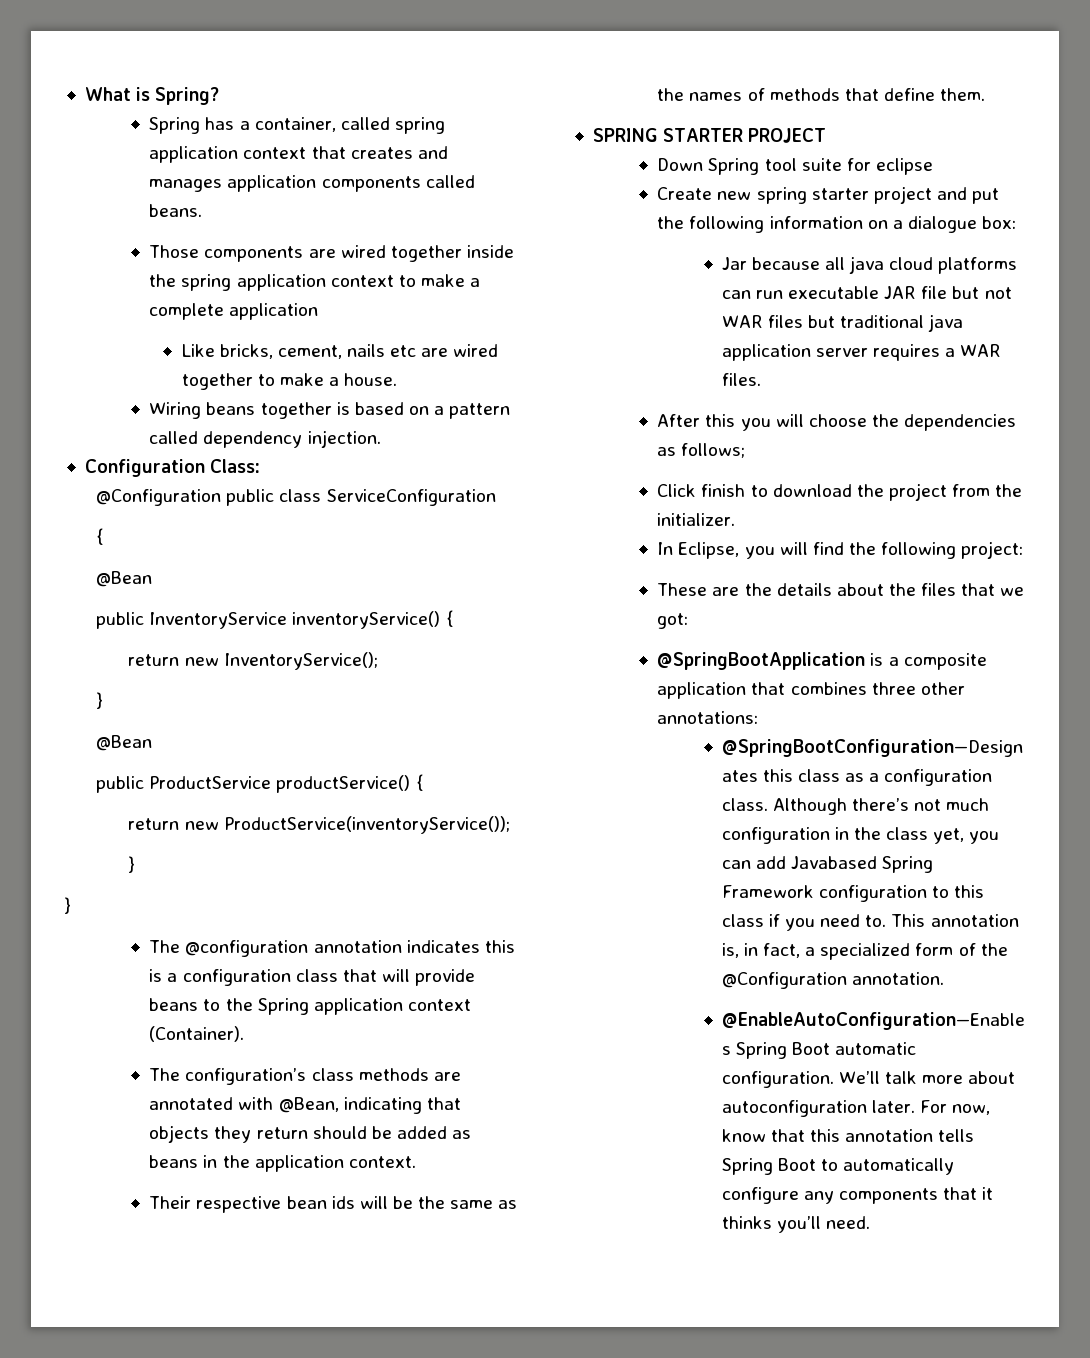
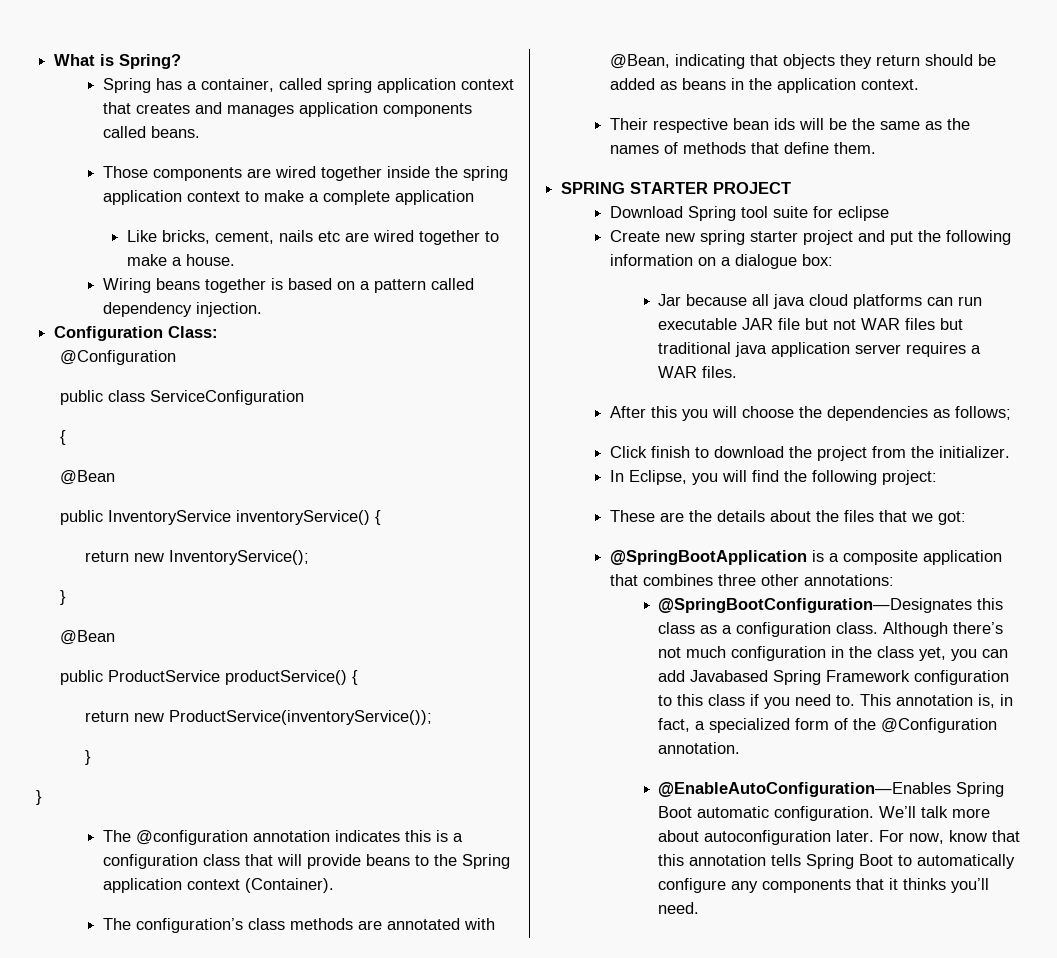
(222, 497) none -> (177, 357) //
[657,158,704,171] Down -> [609,206,683,218] Download

